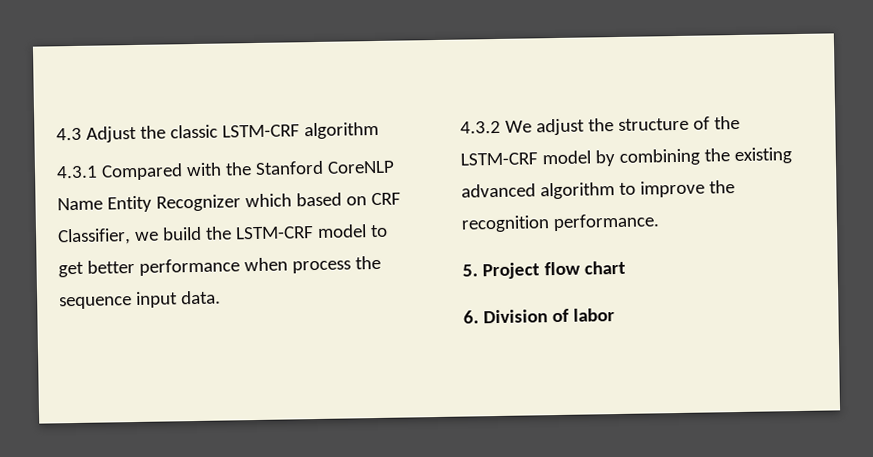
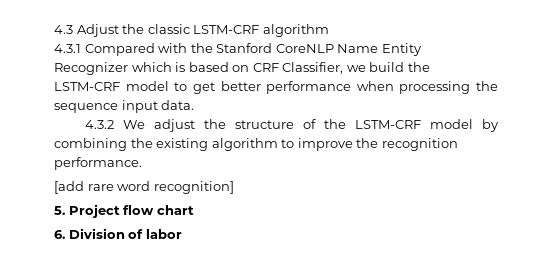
(292, 200) none -> [175,62,186,72] is
[291,260,351,274] process -> [399,81,471,94] processing
[461,183,536,198] advanced -> (209, 144) none
(660, 222) none -> [54,181,234,194] // [add rare word recognition]

